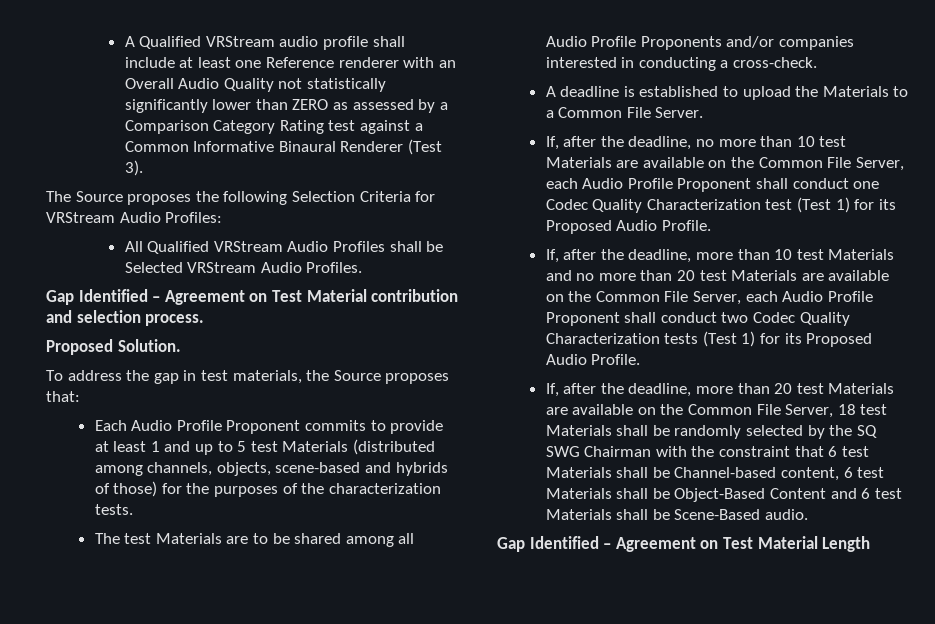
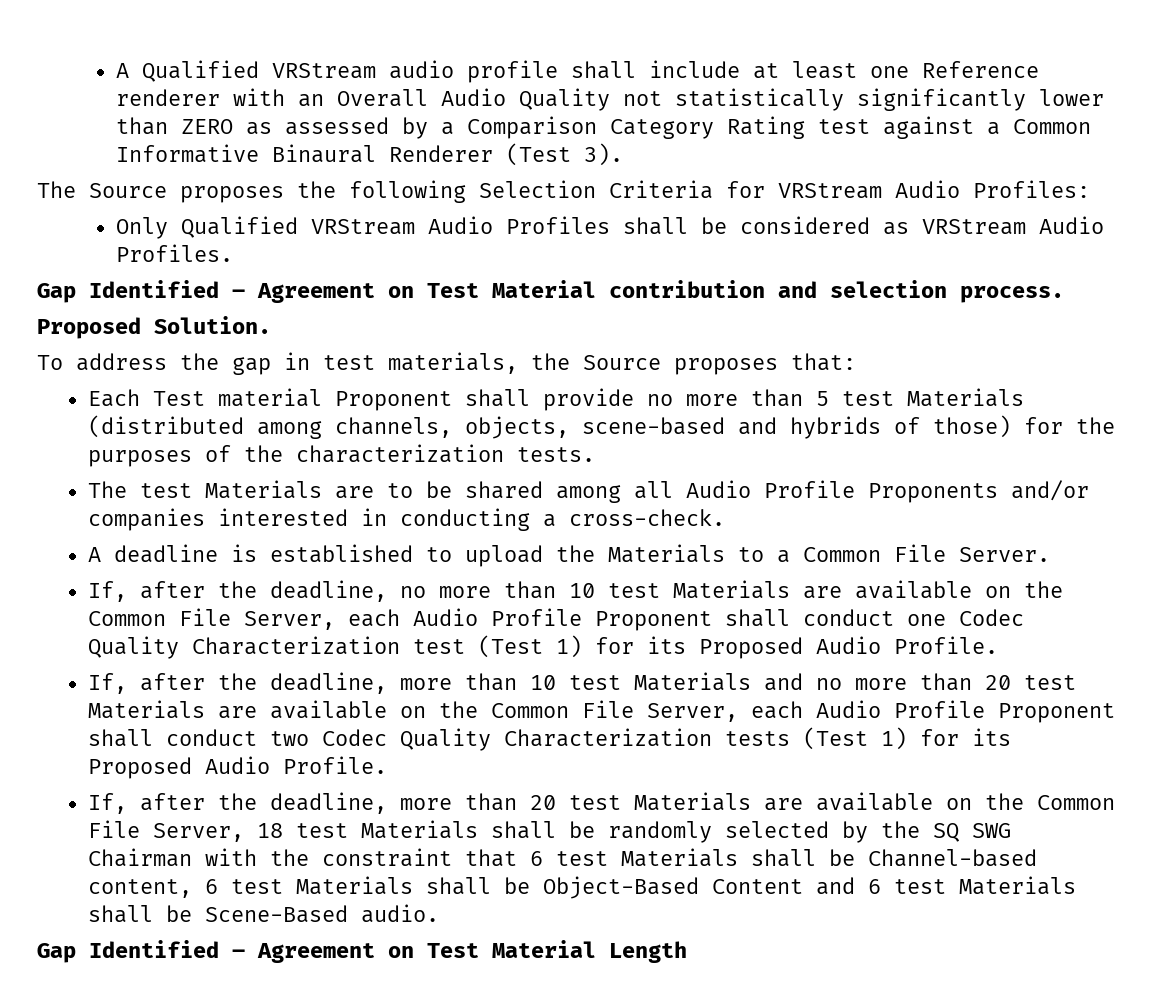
[124,241,143,252] All -> [116,217,169,239] Only
[124,262,183,273] Selected -> [740,216,910,235] considered as
[131,420,444,434] [94,441,233,455] Audio Profile Proponent commits to provide at least 1 and up to -> [153,388,804,411] Test material Proponent shall provide no more than

